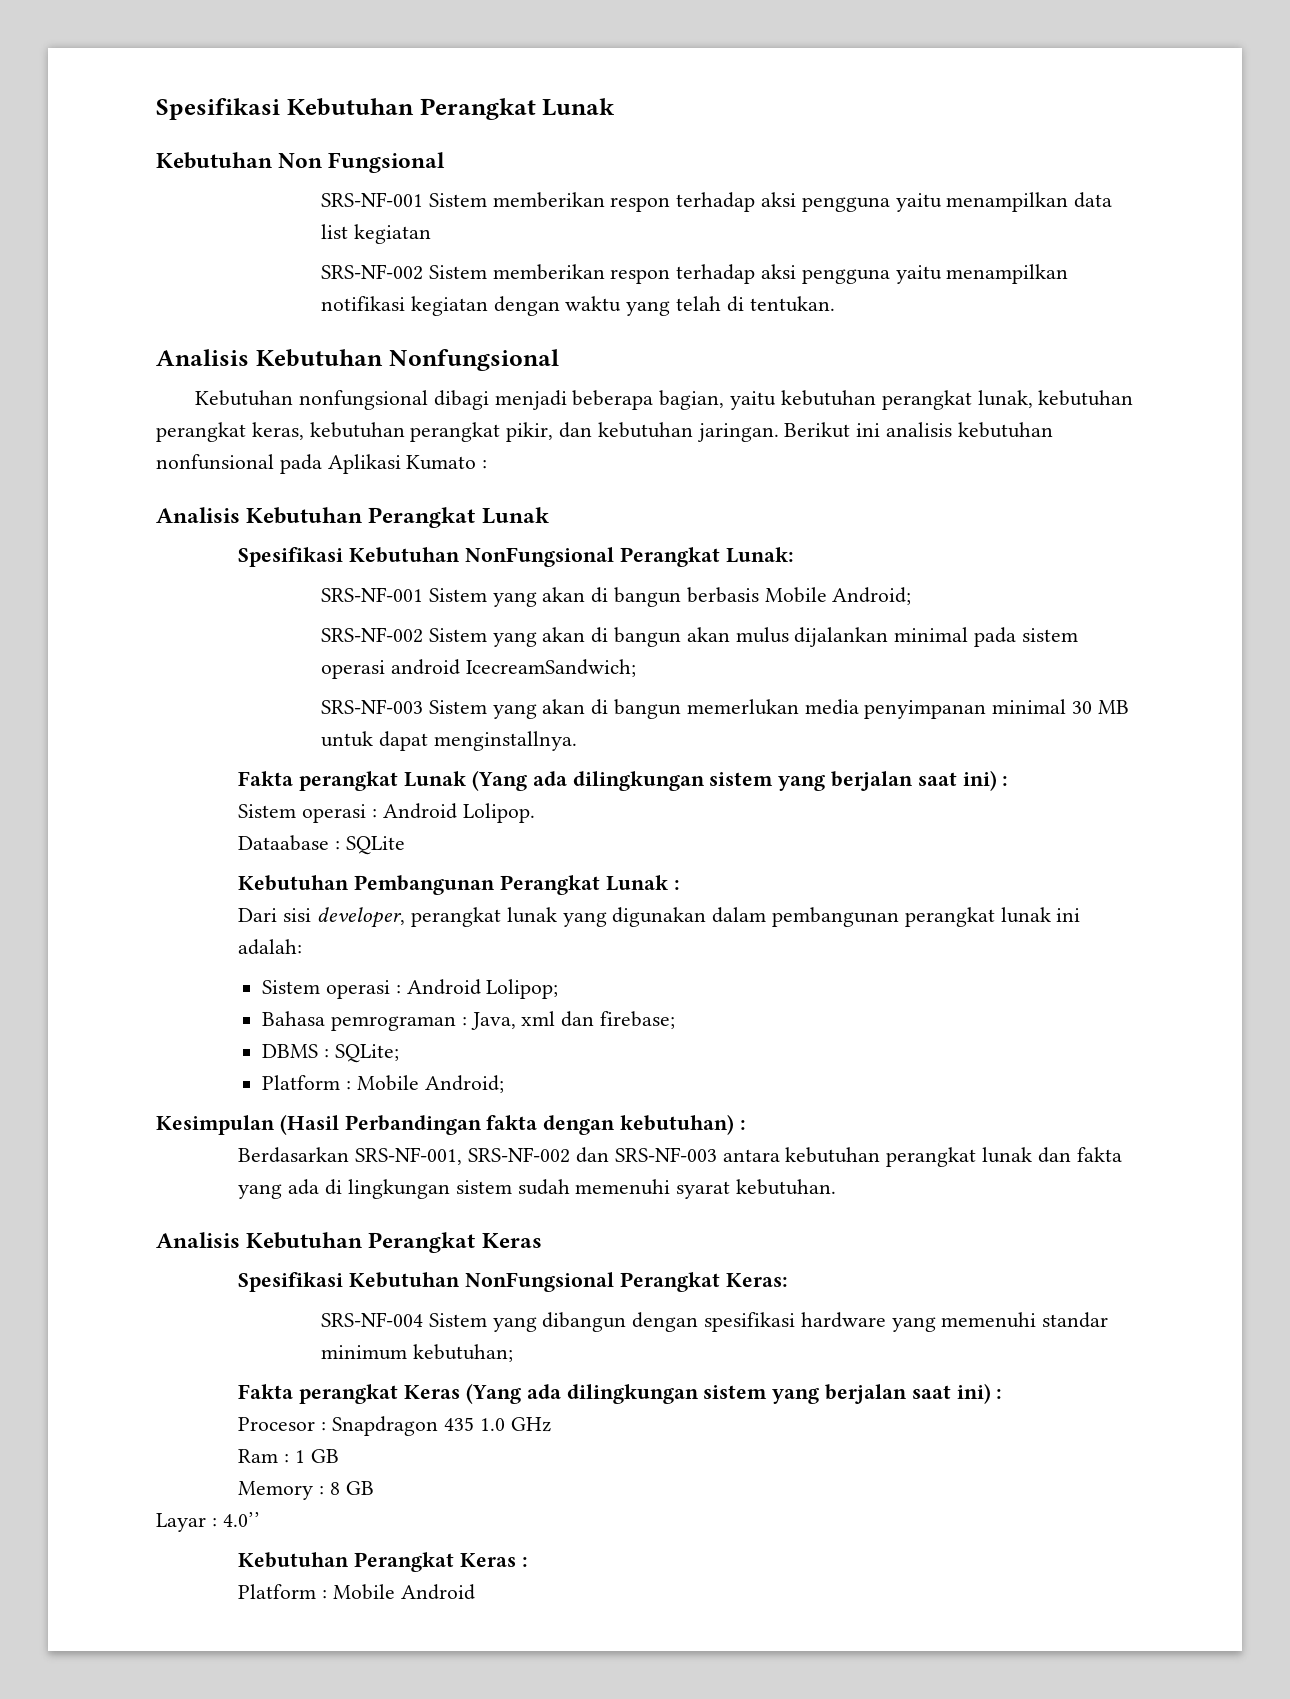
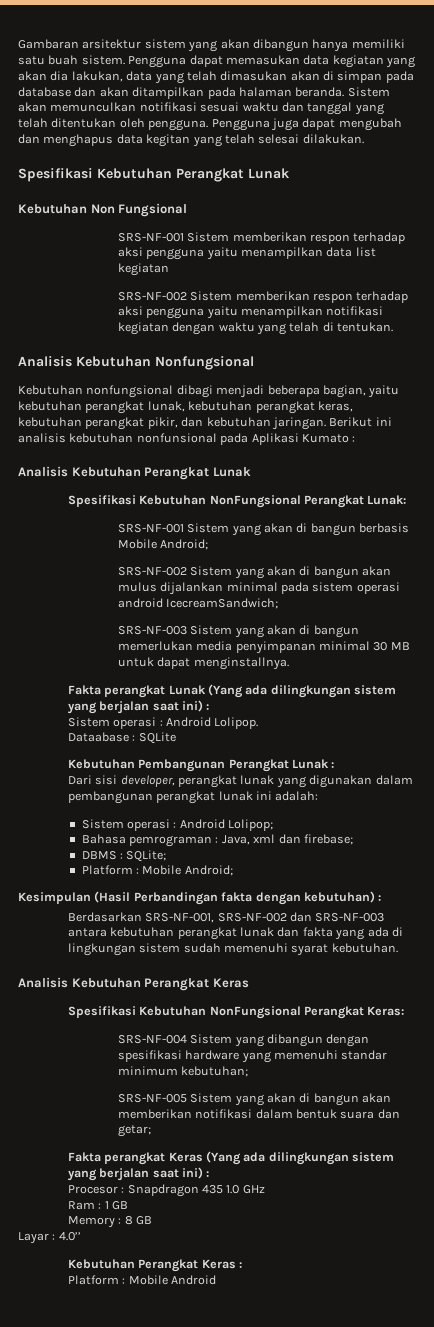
(156, 109) none -> [18,39,405,52] [18,55,415,68] [18,71,414,84] [18,87,390,99] [18,102,384,115] [18,118,402,131] [18,134,364,147] Gambaran arsitektur sistem yang akan dibangun hanya memiliki satu buah sistem. Pengguna dapat memasukan data kegiatan yang akan dia lakukan, data yang telah dimasukan akan di simpan pada database dan akan ditampilkan pada halaman beranda. Sistem akan memunculkan notifikasi sesuai waktu dan tanggal yang telah ditentukan oleh pengguna. Pengguna juga dapat mengubah dan menghapus data kegitan yang telah selesai dilakukan. //
(513, 1353) none -> [117,1093,392,1106] [117,1109,400,1119] [117,1125,151,1137] // SRS-NF-005 Sistem yang akan di bangun akan memberikan notifikasi dalam bentuk suara dan getar;

